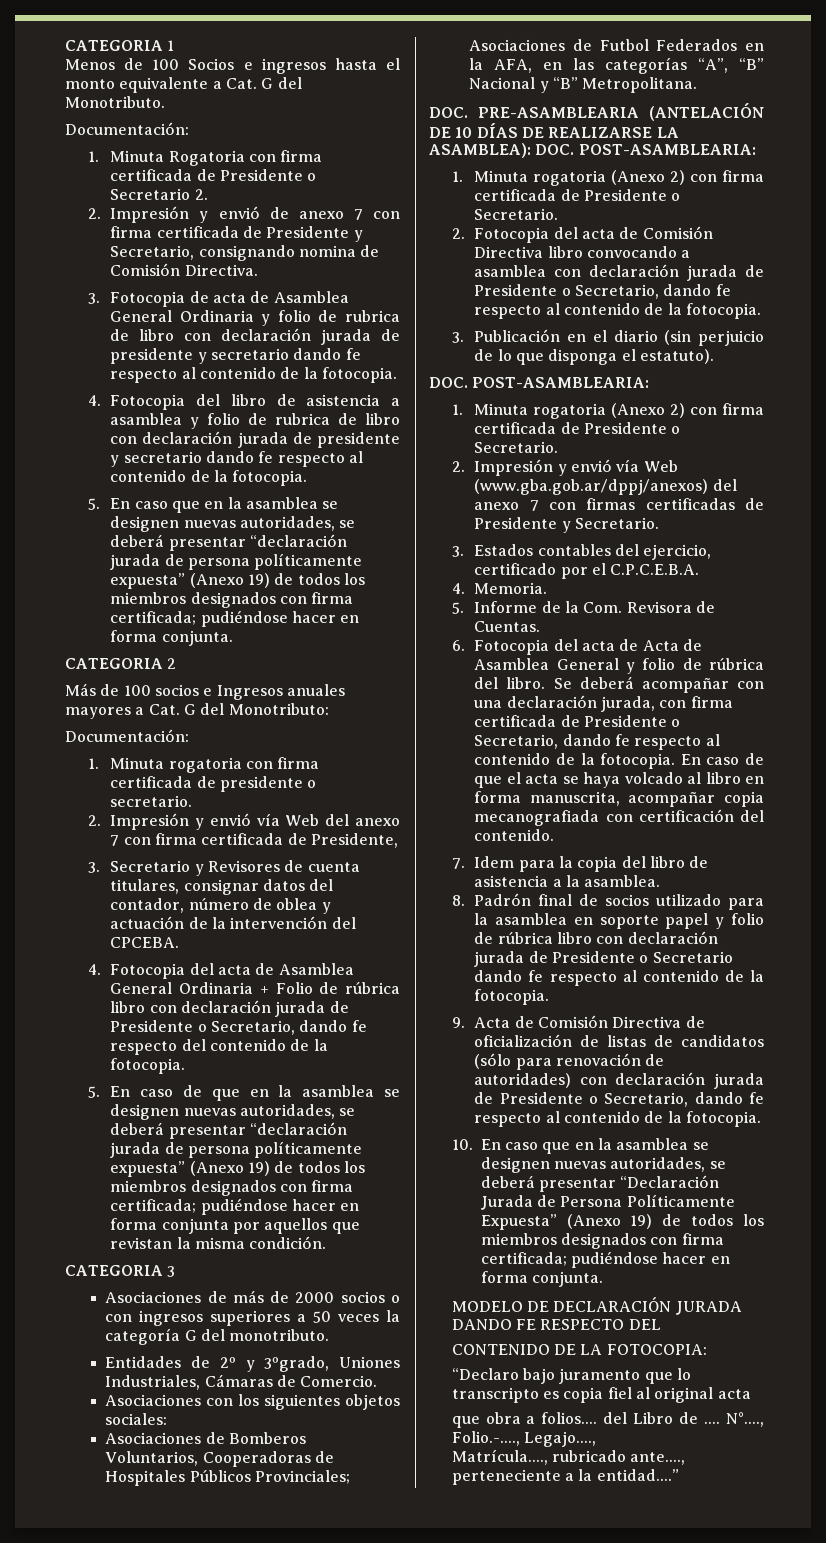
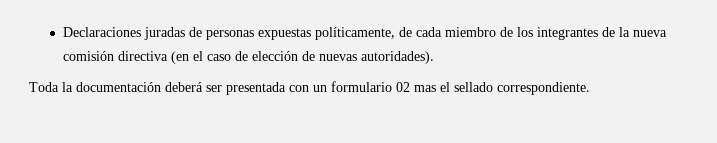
[65,40,175,51] [65,58,400,74] [65,77,302,93] [65,96,165,108] [65,122,189,135] [87,150,323,166] [110,169,317,181] [110,188,208,200] [87,206,400,223] [110,226,363,242] [110,245,380,261] [110,263,258,276] [87,291,349,307] [110,310,400,326] [110,328,400,345] [110,348,361,364] [110,367,397,383] [87,394,400,410] [110,413,400,429] [110,431,400,448] [110,451,363,467] [110,470,308,486] [87,497,339,513] [110,516,356,532] [110,534,347,551] [110,553,363,570] [110,573,365,589] [110,592,354,608] [110,610,360,627] [110,630,233,646] [65,658,177,669] [65,683,345,700] [65,703,329,719] [65,729,189,742] [87,757,320,773] [110,776,317,792] [110,795,193,807] [87,813,400,830] [110,833,398,848] [87,860,360,876] [110,879,334,895] [110,898,331,914] [110,916,356,929] [110,937,180,948] [87,963,354,979] [110,982,400,994] [110,1000,349,1017] [110,1020,367,1035] [110,1039,328,1055] [110,1058,186,1074] [87,1085,400,1101] [110,1104,356,1120] [110,1122,347,1139] [110,1141,363,1158] [110,1161,365,1177] [110,1180,354,1196] [110,1198,360,1215] [110,1218,360,1234] [110,1236,327,1249] [65,1265,176,1277] [105,1290,400,1303] [105,1310,401,1326] [105,1328,330,1345] [105,1356,400,1372] [105,1374,378,1390] [105,1394,401,1410] [105,1413,168,1425] [105,1432,306,1444] [105,1451,334,1467] [105,1470,350,1486] [469,39,764,51] [469,57,764,74] [469,77,698,93] [429,103,764,121] [429,123,679,138] [429,143,756,158] [451,170,764,186] [474,189,681,201] [474,208,559,220] [451,226,713,243] [474,246,691,258] [474,264,764,281] [474,284,731,299] [474,303,761,319] [451,329,764,346] [474,349,714,365] [429,377,650,388] [451,403,764,419] [474,422,681,434] [474,441,559,453] [451,459,678,476] [474,479,737,495] [474,498,764,511] [474,517,659,533] [451,544,712,560] [474,563,700,579] [451,582,548,594] [451,601,715,614] [474,621,541,632] [451,639,702,655] [474,658,764,674] [474,676,764,693] [474,695,733,712] [474,715,681,727] [474,734,720,750] [474,753,764,769] [474,772,764,788] [474,791,764,807] [474,809,764,826] [474,829,555,841] [451,856,709,872] [474,875,661,887] [451,893,764,910] [474,913,764,929] [474,931,718,944] [474,951,733,967] [474,970,764,986] [474,989,550,1005] [451,1015,705,1028] [474,1034,764,1047] [474,1053,665,1070] [474,1072,764,1089] [474,1092,764,1107] [474,1111,761,1127] [451,1138,709,1154] [480,1157,726,1173] [480,1175,720,1192] [480,1194,735,1210] [480,1214,764,1230] [480,1233,724,1249] [480,1251,730,1268] [480,1271,603,1287] [451,1297,742,1315] [451,1319,661,1330] [451,1344,707,1355] [451,1368,691,1384] [451,1387,751,1403] [451,1412,764,1428] [451,1431,596,1447] [451,1449,686,1465] [451,1469,679,1485] CATEGORIA 1 // Menos de 100 Socios e ingresos hasta el monto equivalente a Cat. G del Monotributo. // Documentación: // 1. Minuta Rogatoria con firma certificada de Presidente o Secretario 2. // 2. Impresión y envió de anexo 7 con firma certificada de Presidente y Secretario, consignando nomina de Comisión Directiva. // 3. Fotocopia de acta de Asamblea General Ordinaria y folio de rubrica de libro con declaración jurada de presidente y secretario dando fe respecto al contenido de la fotocopia. // 4. Fotocopia del libro de asistencia a asamblea y folio de rubrica de libro con declaración jurada de presidente y secretario dando fe respecto al contenido de la fotocopia. // 5. En caso que en la asamblea se designen nuevas autoridades, se deberá presentar “declaración jurada de persona políticamente expuesta” (Anexo 19) de todos los miembros designados con firma certificada; pudiéndose hacer en forma conjunta. // CATEGORIA 2 // Más de 100 socios e Ingresos anuales mayores a Cat. G del Monotributo: // Documentación: // 1. Minuta rogatoria con firma certificada de presidente o secretario. // 2. Impresión y envió vía Web del anexo 7 con firma certificada de Presidente, // 3. Secretario y Revisores de cuenta titulares, consignar datos del contador, número de oblea y actuación de la intervención del CPCEBA. // 4. Fotocopia del acta de Asamblea General Ordinaria + Folio de rúbrica libro con declaración jurada de Presidente o Secretario, dando fe respecto del contenido de la fotocopia. // 5. En caso de que en la asamblea se designen nuevas autoridades, se deberá presentar “declaración jurada de persona políticamente expuesta” (Anexo 19) de todos los miembros designados con firma certificada; pudiéndose hacer en forma conjunta por aquellos que revistan la misma condición. // CATEGORIA 3 // Asociaciones de más de 2000 socios o con ingresos superiores a 50 veces la categoría G del monotributo. // Entidades de 2º y 3ºgrado, Uniones Industriales, Cámaras de Comercio. // Asociaciones con los siguientes objetos sociales: // Asociaciones de Bomberos Voluntarios, Cooperadoras de Hospitales Públicos Provinciales; Asociaciones de Futbol Federados en la AFA, en las categorías “A”, “B” Nacional y “B” Metropolitana. // DOC. PRE-ASAMBLEARIA (ANTELACIÓN DE 10 DÍAS DE REALIZARSE LA ASAMBLEA): DOC. POST-ASAMBLEARIA: // 1. Minuta rogatoria (Anexo 2) con firma certificada de Presidente o Secretario. // 2. Fotocopia del acta de Comisión Directiva libro convocando a asamblea con declaración jurada de Presidente o Secretario, dando fe respecto al contenido de la fotocopia. // 3. Publicación en el diario (sin perjuicio de lo que disponga el estatuto). // DOC. POST-ASAMBLEARIA: // 1. Minuta rogatoria (Anexo 2) con firma certificada de Presidente o Secretario. // 2. Impresión y envió vía Web (www.gba.gob.ar/dppj/anexos) del anexo 7 con firmas certificadas de Presidente y Secretario. // 3. Estados contables del ejercicio, certificado por el C.P.C.E.B.A. // 4. Memoria. // 5. Informe de la Com. Revisora de Cuentas. // 6. Fotocopia del acta de Acta de Asamblea General y folio de rúbrica del libro. Se deberá acompañar con una declaración jurada, con firma certificada de Presidente o Secretario, dando fe respecto al contenido de la fotocopia. En caso de que el acta se haya volcado al libro en forma manuscrita, acompañar copia mecanografiada con certificación del contenido. // 7. Idem para la copia del libro de asistencia a la asamblea. // 8. Padrón final de socios utilizado para la asamblea en soporte papel y folio de rúbrica libro con declaración jurada de Presidente o Secretario dando fe respecto al contenido de la fotocopia. // 9. Acta de Comisión Directiva de oficialización de listas de candidatos (sólo para renovación de autoridades) con declaración jurada de Presidente o Secretario, dando fe respecto al contenido de la fotocopia. // 10. En caso que en la asamblea se designen nuevas autoridades, se deberá presentar “Declaración Jurada de Persona Políticamente Expuesta” (Anexo 19) de todos los miembros designados con firma certificada; pudiéndose hacer en forma conjunta. // MODELO DE DECLARACIÓN JURADA DANDO FE RESPECTO DEL // CONTENIDO DE LA FOTOCOPIA: // “Declaro bajo juramento que lo transcripto es copia fiel al original acta // que obra a folios.... del Libro de .... N°...., Folio.-...., Legajo...., // Matrícula...., rubricado ante...., perteneciente a la entidad....” -> [62,27,667,40] [62,51,434,64] [29,81,590,95] Declaraciones juradas de personas expuestas políticamente, de cada miembro de los integrantes de la nueva comisión directiva (en el caso de elección de nuevas autoridades). // Toda la documentación deberá ser presentada con un formulario 02 mas el sellado correspondiente.

